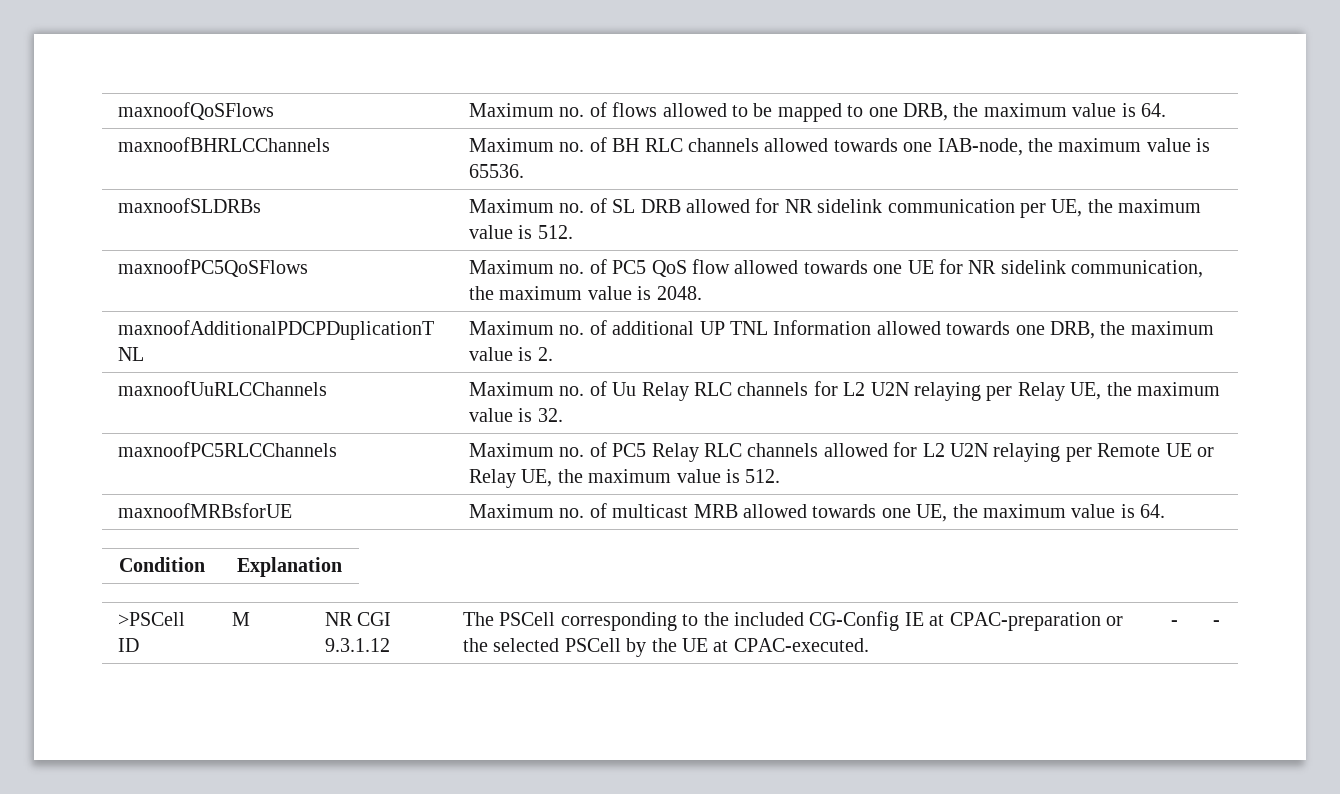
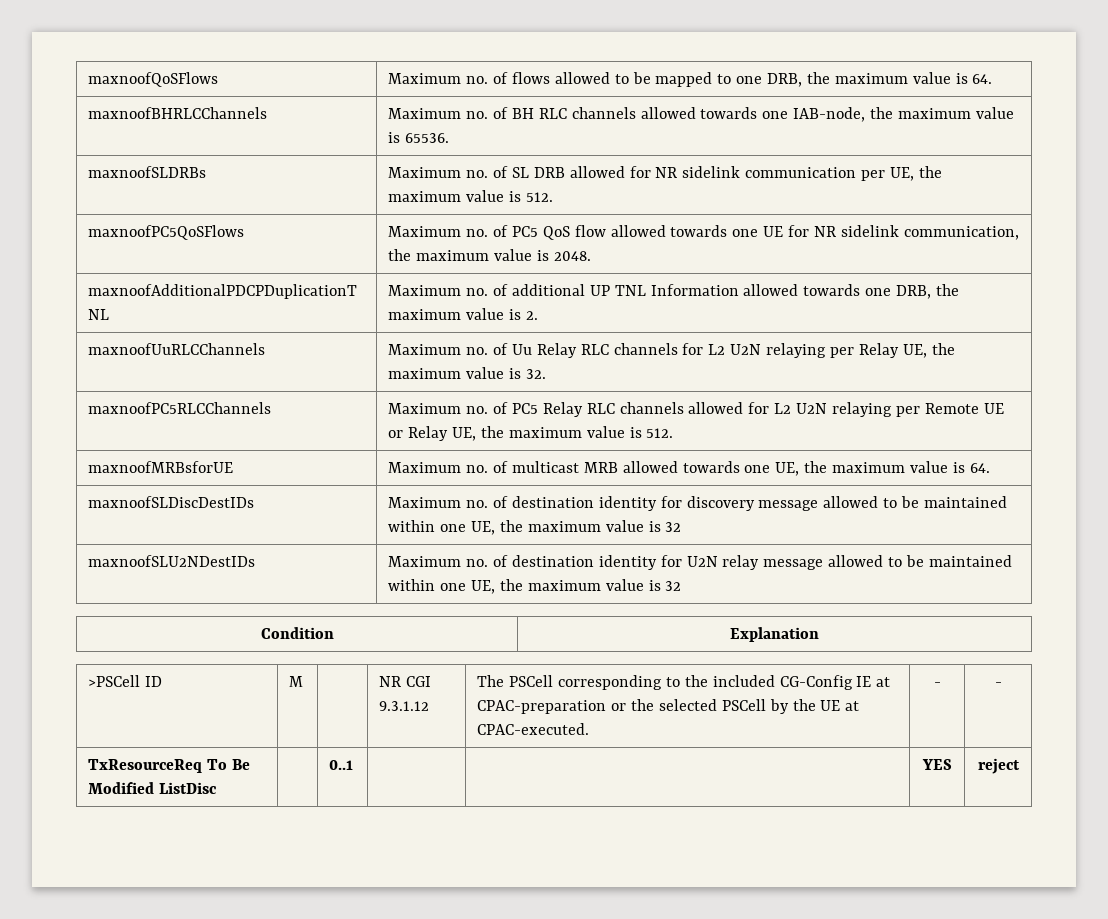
(1166, 511) none -> [88,496,255,508] [388,496,1007,511] [388,520,682,535] [88,555,256,567] [388,555,1012,570] [388,579,682,594] // maxnoofSLDiscDestIDs | Maximum no. of destination identity for discovery message allowed to be maintained within one UE, the maximum value is 32 // maxnoofSLU2NDestIDs | Maximum no. of destination identity for U2N relay message allowed to be maintained within one UE, the maximum value is 32
(1220, 623) none -> [88,759,251,773] [88,782,217,794] [329,760,354,770] [921,759,952,770] [977,758,1020,774] // TxResourceReq To Be Modified ListDisc | | 0..1 | | | YES | reject

